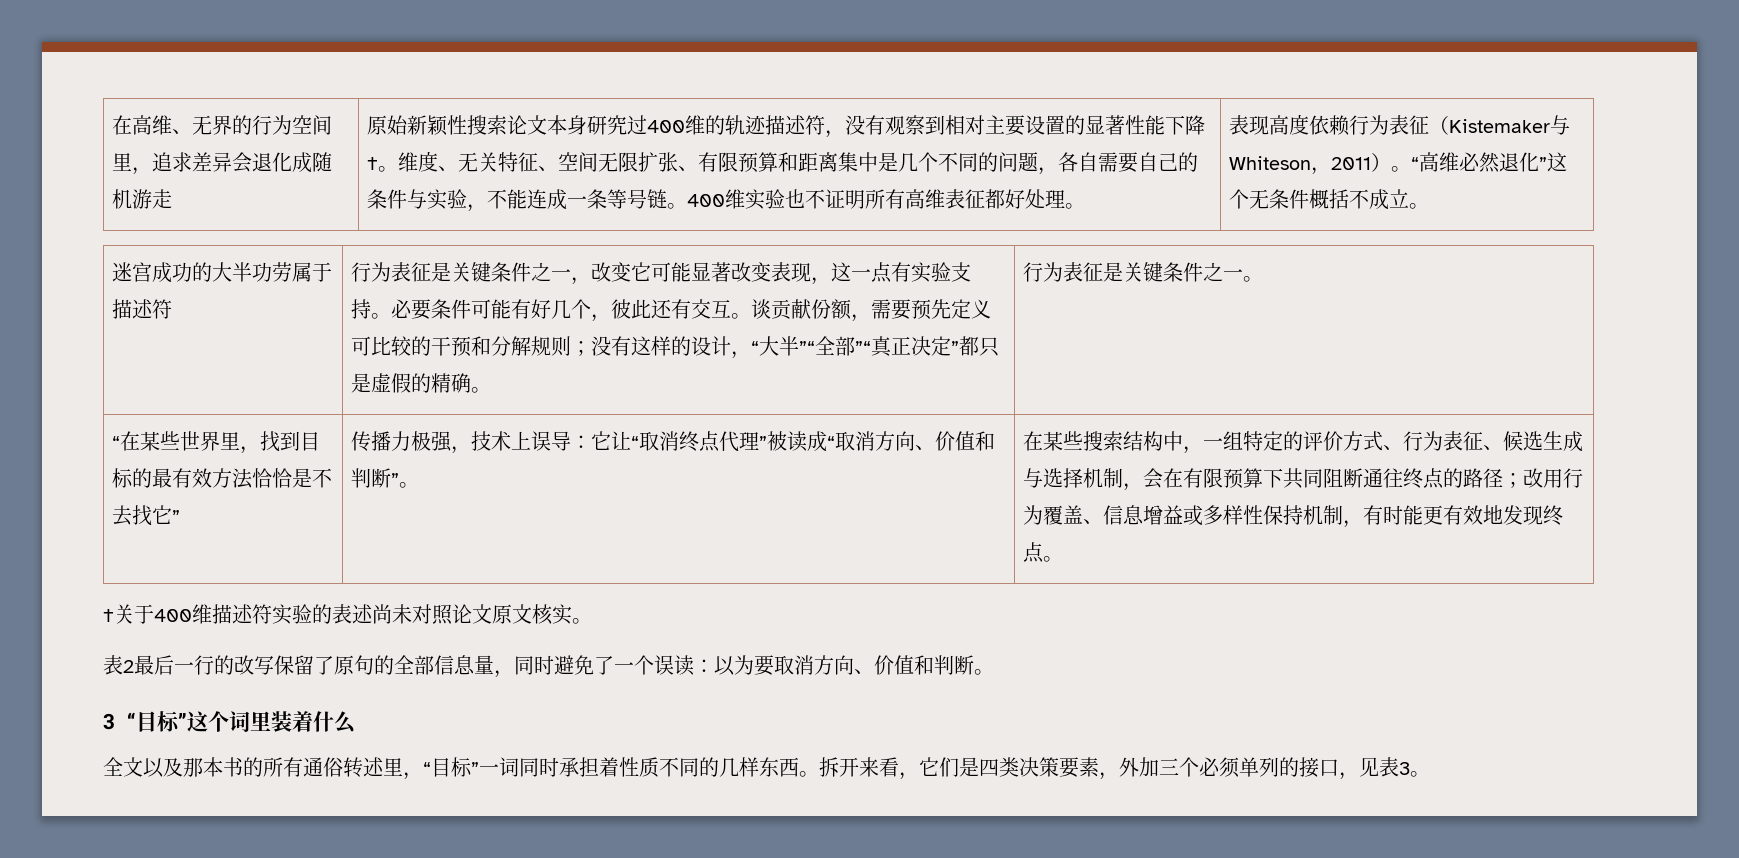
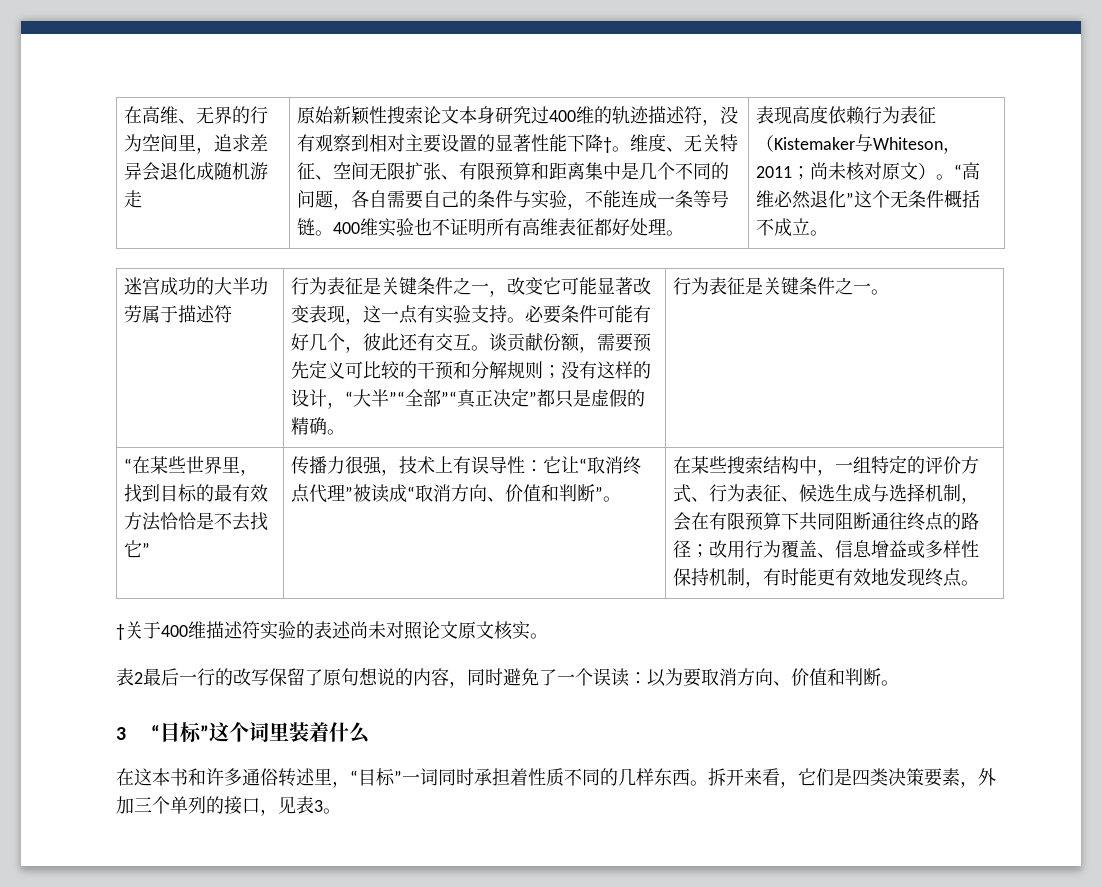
(1371, 163) none -> [792,162,919,181] ；尚未核对原文
[410,431,431,451] 极 -> [345,456,364,474] 很
[530,431,571,451] 误导 -> [453,456,526,474] 有误导性
[374,655,494,675] 的全部信息量 -> [359,667,449,686] 想说的内容
[103,757,303,778] 全文以及那本书的所有 -> [116,768,242,786] 在这本书和许多
[1199,757,1240,778] 必须 -> (170, 805) none

